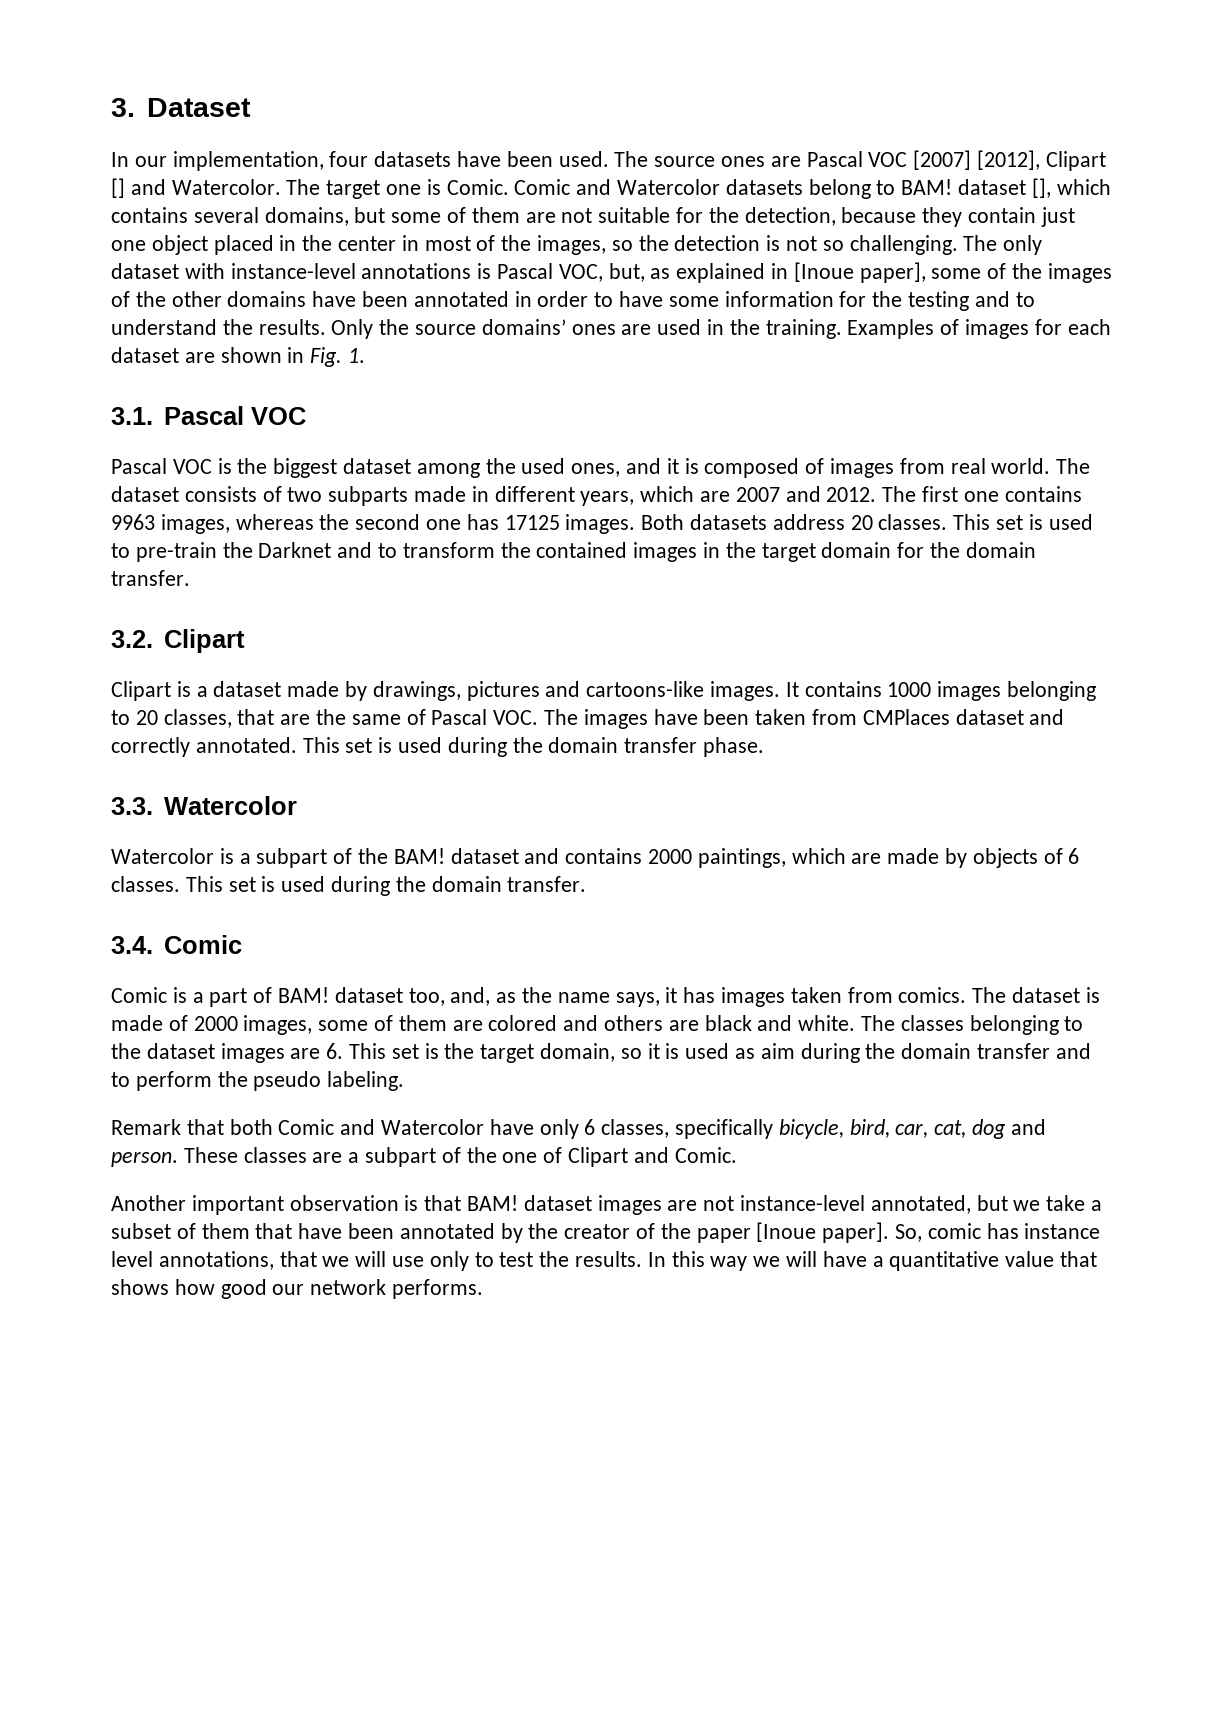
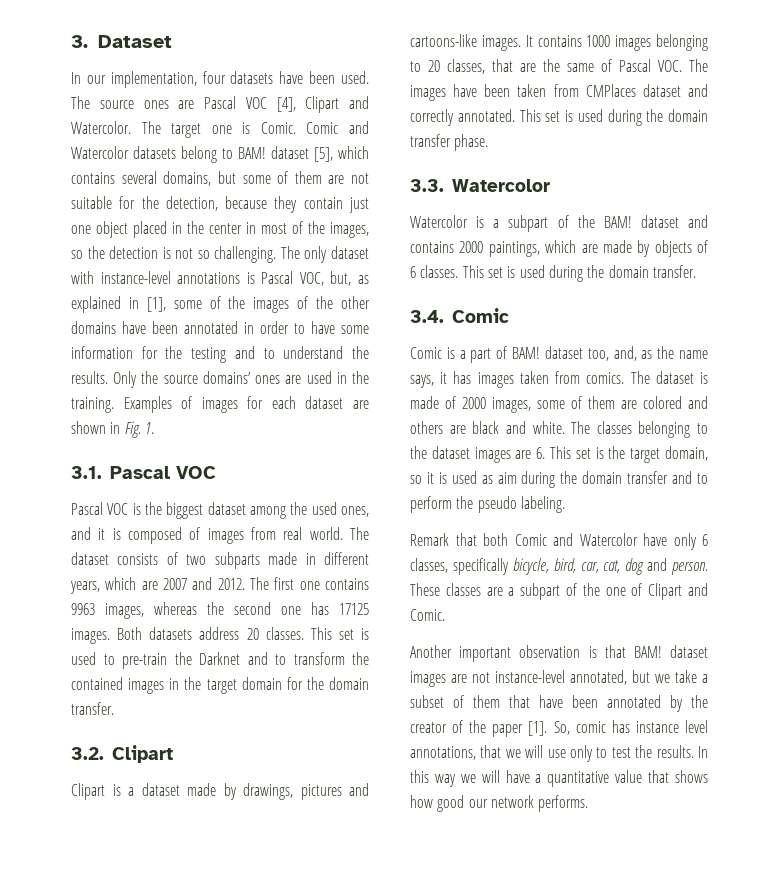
[913,150,1106,171] [111,178,125,198] [2007] [2012], Clipart [] -> [276,96,340,113] [4], Clipart
[1031,178,1051,198] [], -> [314,147,333,162] [5],
[793,262,926,283] [Inoue paper], -> [146,297,166,312] [1],
[756,1222,890,1243] [Inoue paper]. -> [528,721,548,736] [1].

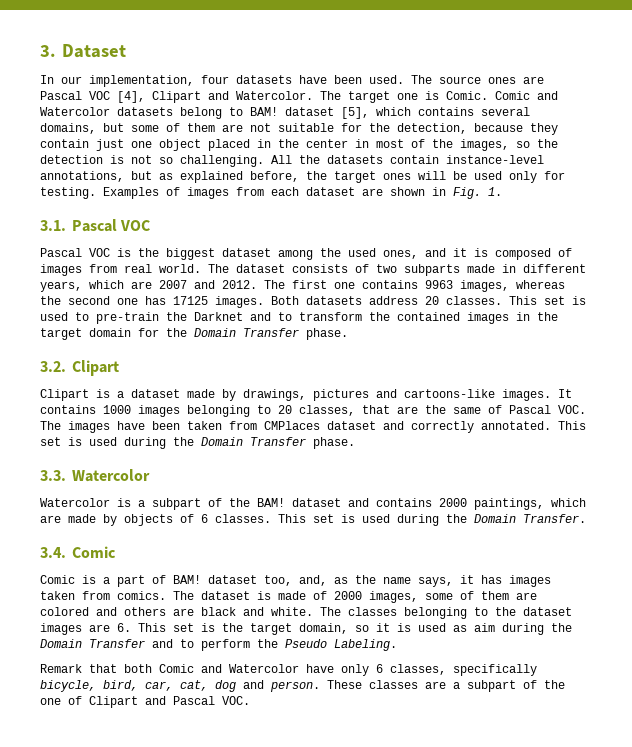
[280,246,369,263] [71,271,369,286] [71,296,370,313] [71,321,369,334] [71,346,369,363] [71,371,370,388] [71,397,114,413] The only dataset with instance-level annotations is Pascal VOC, but, as explained in [1], some of the images of the other domains have been annotated in order to have some information for the testing and to understand the results. Only the source domains’ ones are used in the training. -> [271,155,544,164] [40,171,565,183] [40,187,96,199] All the datasets contain instance-level annotations, but as explained before, the target ones will be used only for testing.
[247,396,264,409] for -> [236,187,264,196] from
[329,677,369,690] [71,702,114,715] domain transfer. -> [194,328,348,340] Domain Transfer phase.
[668,109,708,122] [410,134,451,147] domain transfer -> [201,437,306,446] Domain Transfer
[608,265,696,278] domain transfer. -> [474,514,586,523] Domain Transfer.
[582,471,669,484] domain transfer -> [40,639,145,648] Domain Transfer
[477,496,565,513] pseudo labeling. -> [285,639,397,651] Pseudo Labeling.
[410,609,445,621] [410,645,708,662] [410,670,708,687] [410,695,708,712] [410,720,708,737] [410,745,708,762] [410,770,708,787] [410,795,589,812] Comic. // Another important observation is that BAM! dataset images are not instance-level annotated, but we take a subset of them that have been annotated by the creator of the paper [1]. So, comic has instance level annotations, that we will use only to test the results. In this way we will have a quantitative value that shows how good our network performs. -> [173,696,250,705] Pascal VOC.

